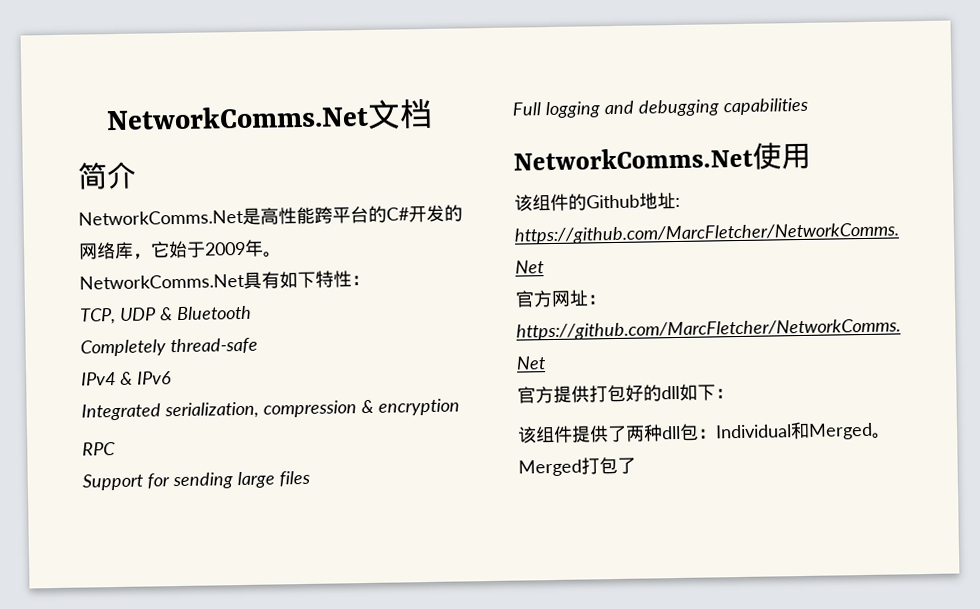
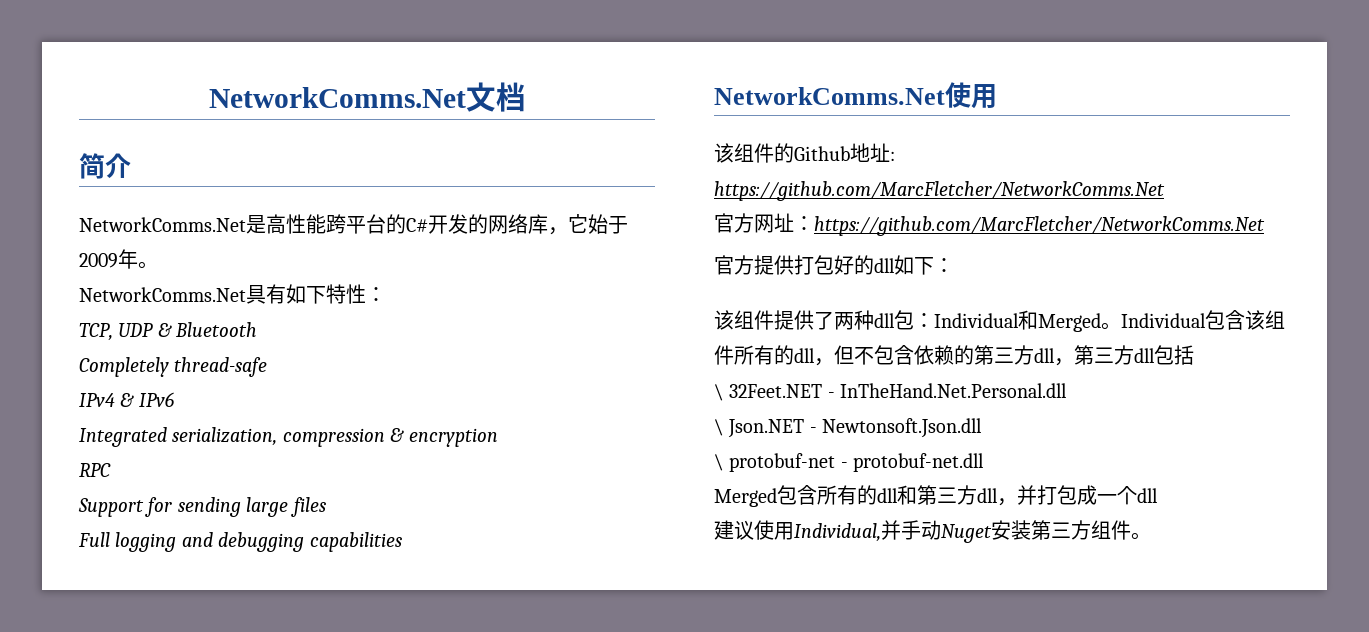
[518,456,636,477] Merged打包了 -> [1121,310,1285,330] [714,345,1194,366] [714,383,1068,401] [714,418,983,438] [714,453,985,472] [714,485,1158,507] [714,520,1151,543] Individual包含该组件所有的dll，但不包含依赖的第三方dll，第三方dll包括 // \ 32Feet.NET - InTheHand.Net.Personal.dll // \ Json.NET - Newtonsoft.Json.dll // \ protobuf-net - protobuf-net.dll // Merged包含所有的dll和第三方dll，并打包成一个dll // 建议使用Individual,并手动Nuget安装第三方组件。

